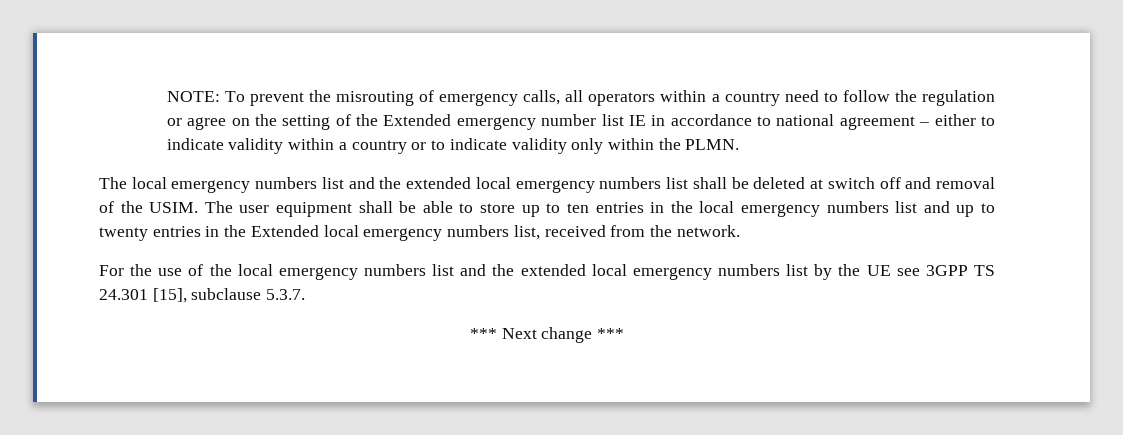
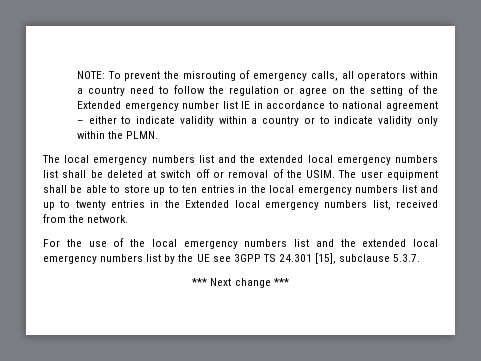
[905,177,932,189] and -> [212,171,224,178] or

